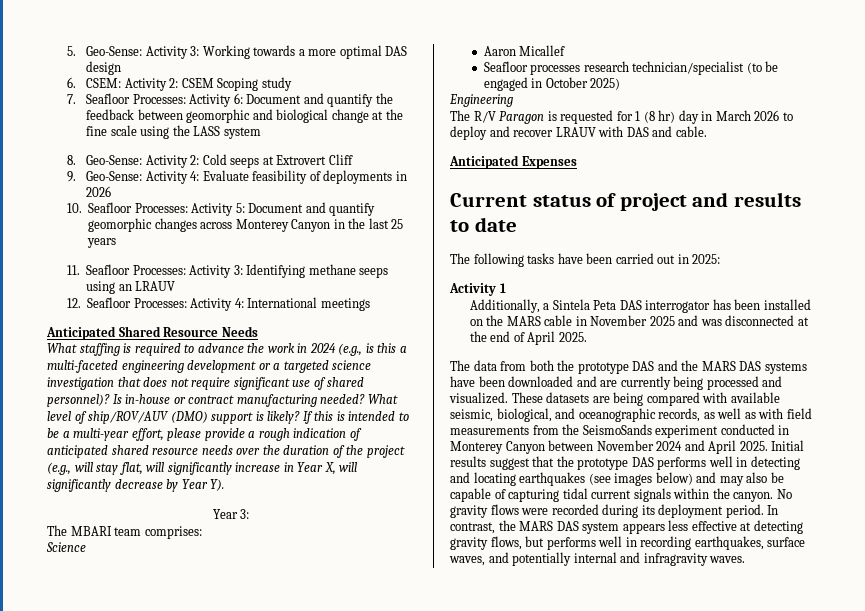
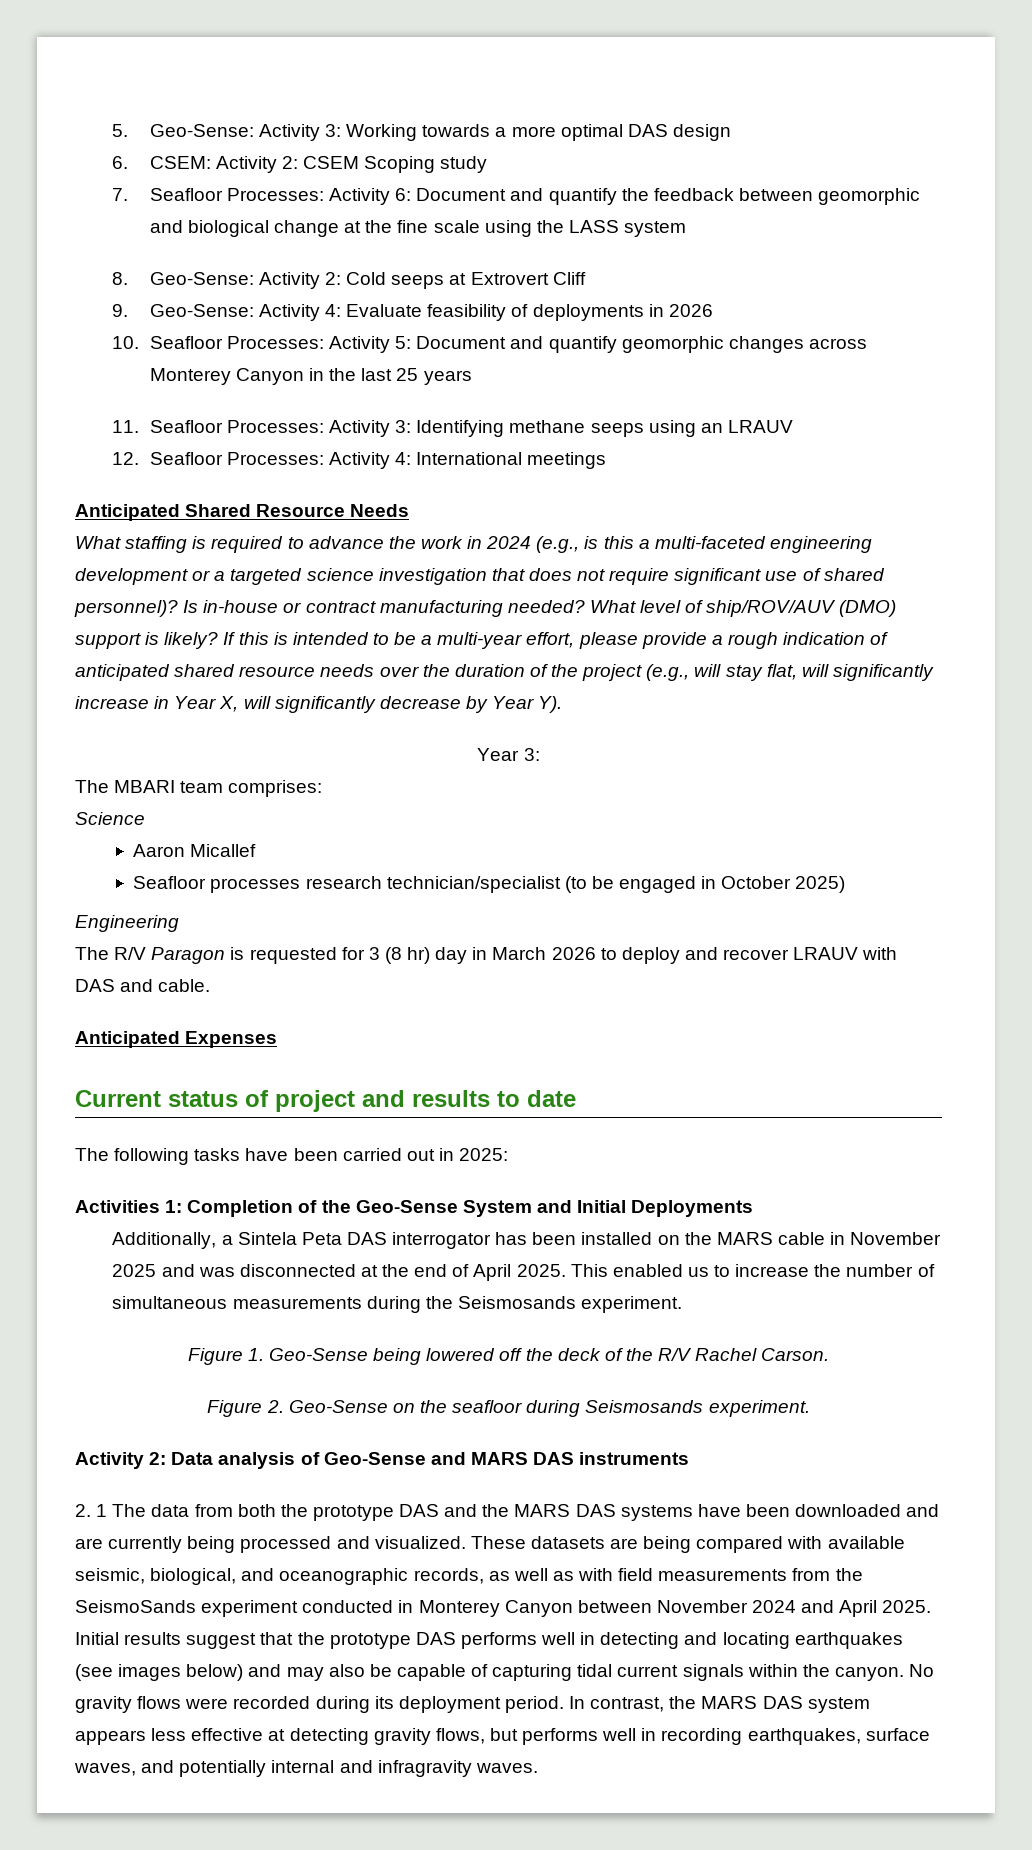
[635,111,641,121] 1 -> [368,947,380,960] 3
[449,283,506,296] Activity 1 -> [75,1200,754,1217] Activities 1: Completion of the Geo-Sense System and Initial Deployments
(587, 337) // -> [570,1264,935,1277] [112,1296,683,1313] [187,1348,830,1365] [207,1400,810,1417] [75,1452,690,1469] [75,1504,108,1517] This enabled us to increase the number of simultaneous measurements during the Seismosands experiment. // Figure 1. Geo-Sense being lowered off the deck of the R/V Rachel Carson. // Figure 2. Geo-Sense on the seafloor during Seismosands experiment. // Activity 2: Data analysis of Geo-Sense and MARS DAS instruments // 2. 1

